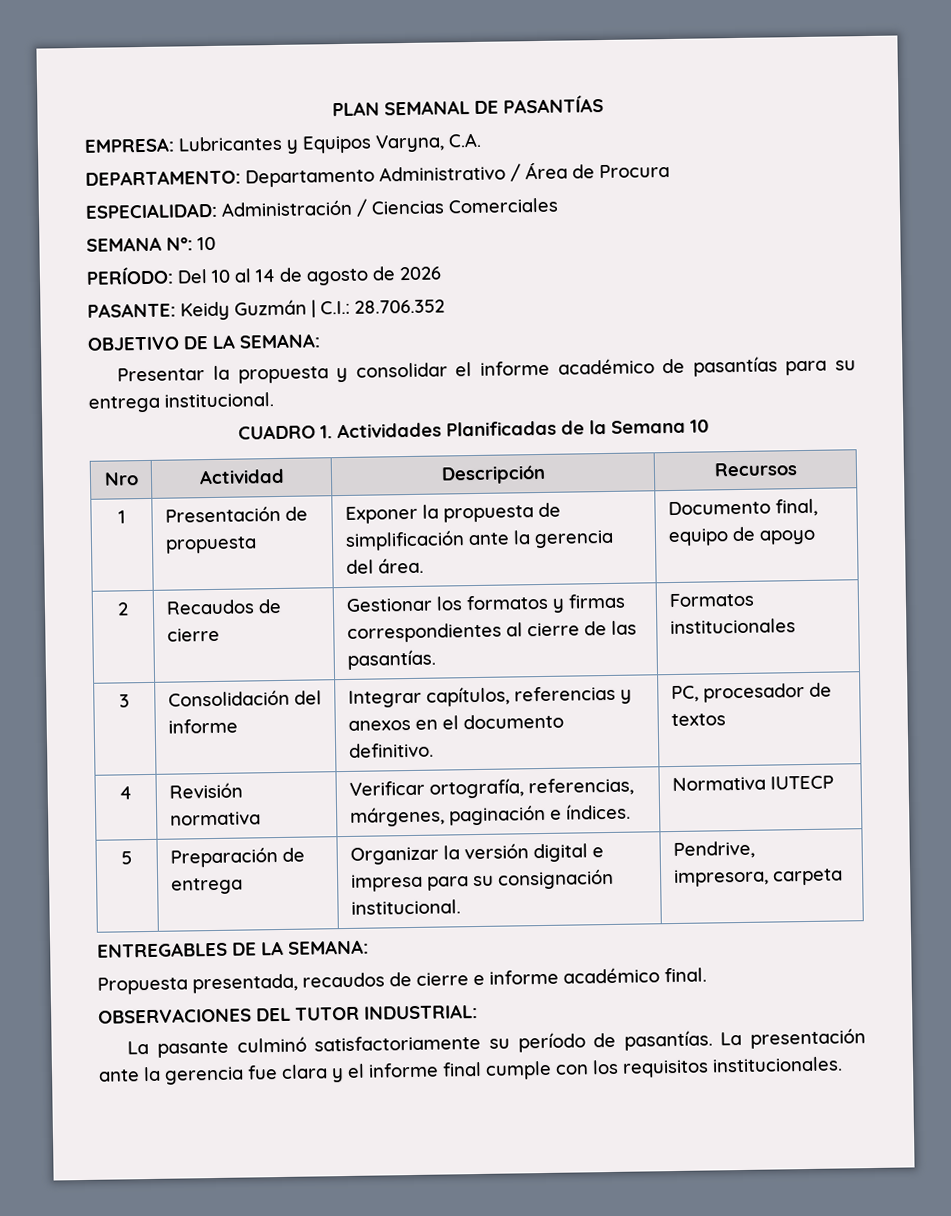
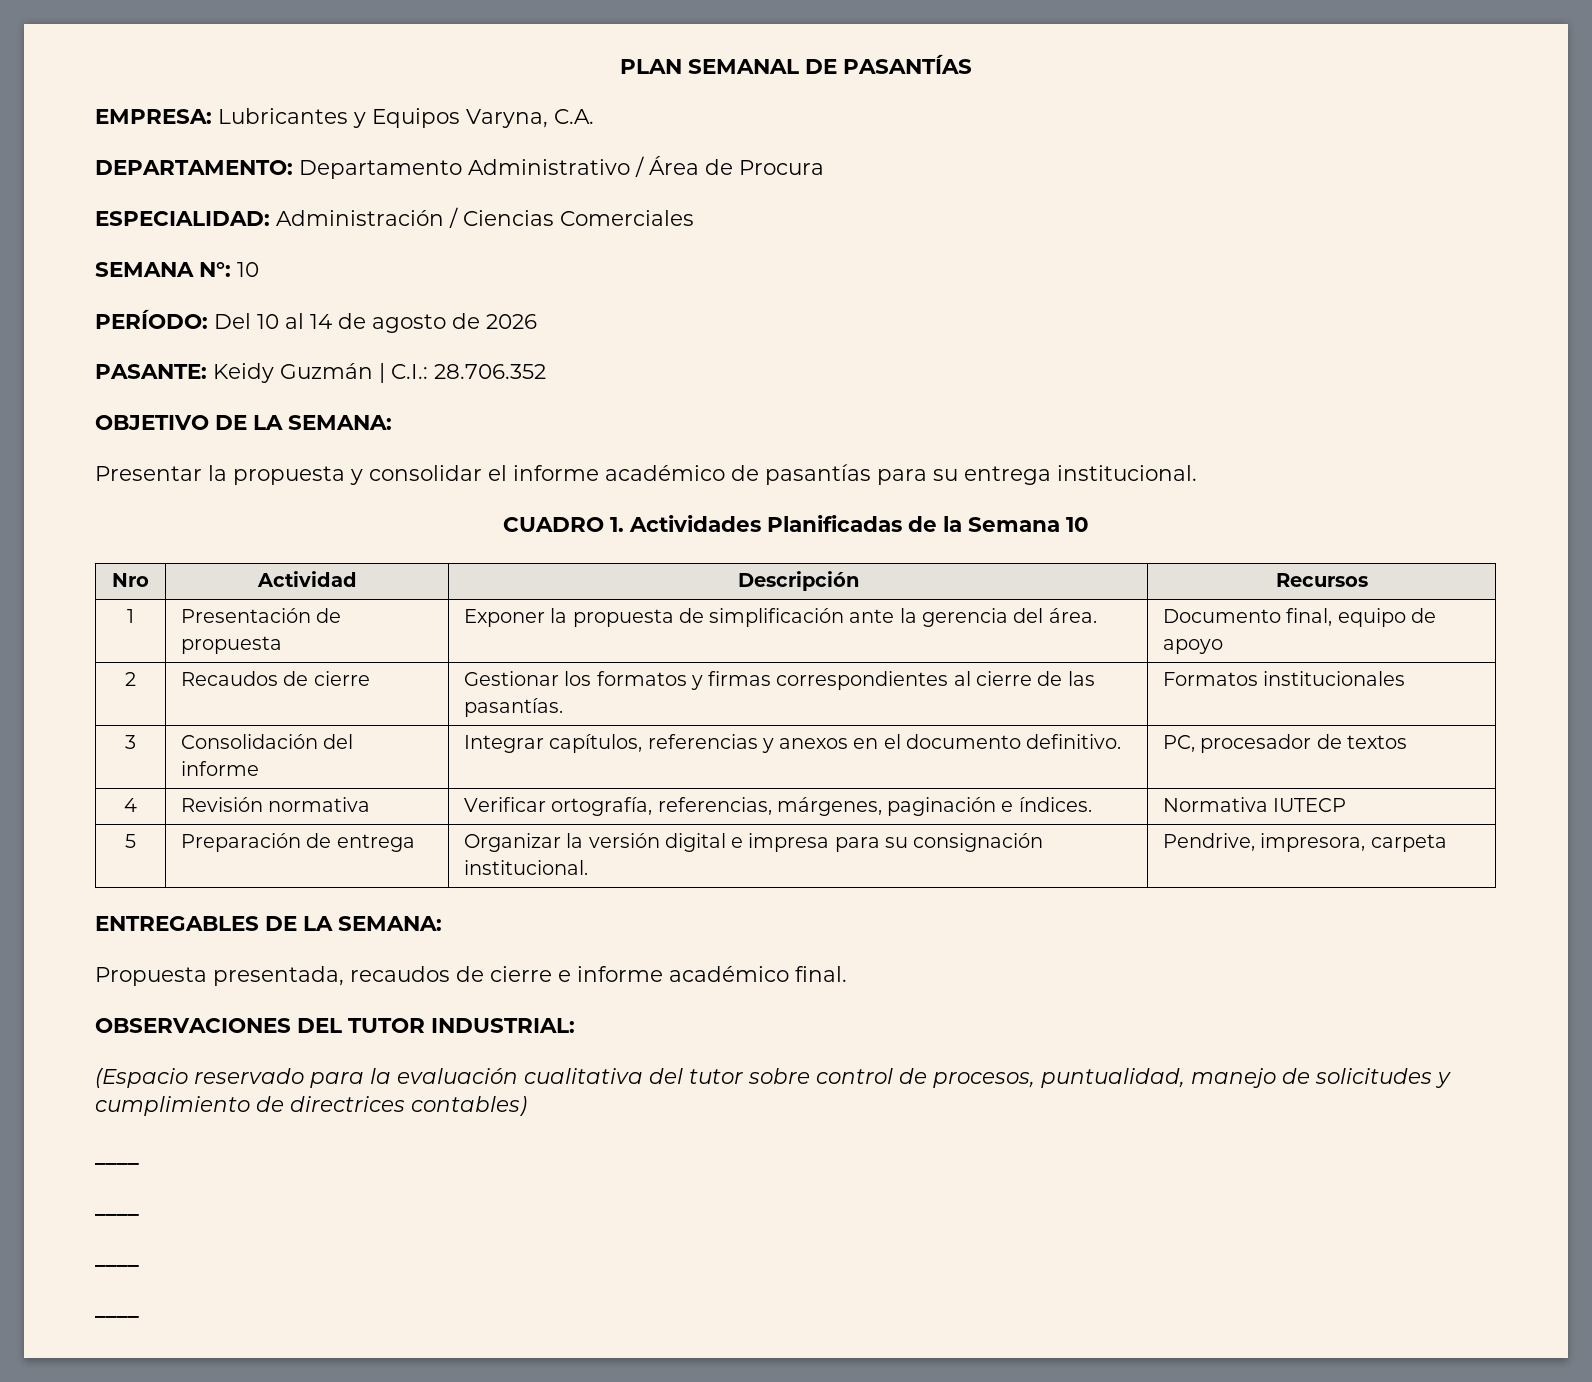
[127,1028,866,1058] [98,1056,843,1085] La pasante culminó satisfactoriamente su período de pasantías. La presentación ante la gerencia fue clara y el informe final cumple con los requisitos institucionales. -> [95,1068,1451,1088] [95,1096,527,1116] [95,1163,139,1165] [95,1214,139,1216] [95,1265,139,1267] [95,1316,139,1318] (Espacio reservado para la evaluación cualitativa del tutor sobre control de procesos, puntualidad, manejo de solicitudes y cumplimiento de directrices contables) // ____ // ____ // ____ // ____

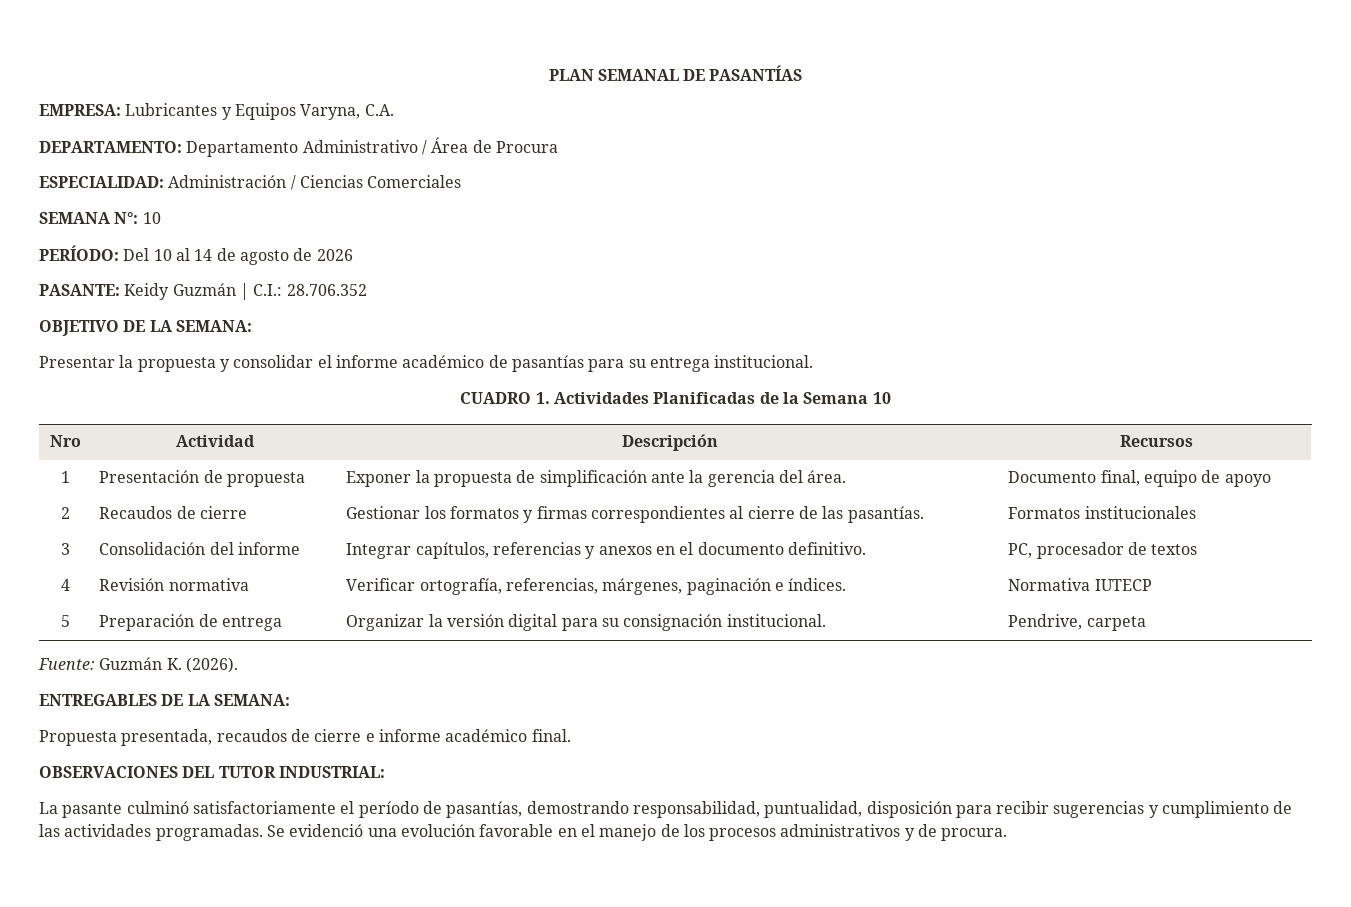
[731,833,830,852] e impresa -> (558, 622) none
[1260,833,1366,852] impresora, -> (1083, 622) none
(1447, 843) none -> [38,657,238,673] // Fuente: Guzmán K. (2026).
[95,1068,1451,1088] [95,1096,527,1116] [95,1163,139,1165] [95,1214,139,1216] [95,1265,139,1267] [95,1316,139,1318] (Espacio reservado para la evaluación cualitativa del tutor sobre control de procesos, puntualidad, manejo de solicitudes y cumplimiento de directrices contables) // ____ // ____ // ____ // ____ -> [39,801,1293,818] [39,824,1008,841] La pasante culminó satisfactoriamente el período de pasantías, demostrando responsabilidad, puntualidad, disposición para recibir sugerencias y cumplimiento de las actividades programadas. Se evidenció una evolución favorable en el manejo de los procesos administrativos y de procura.

